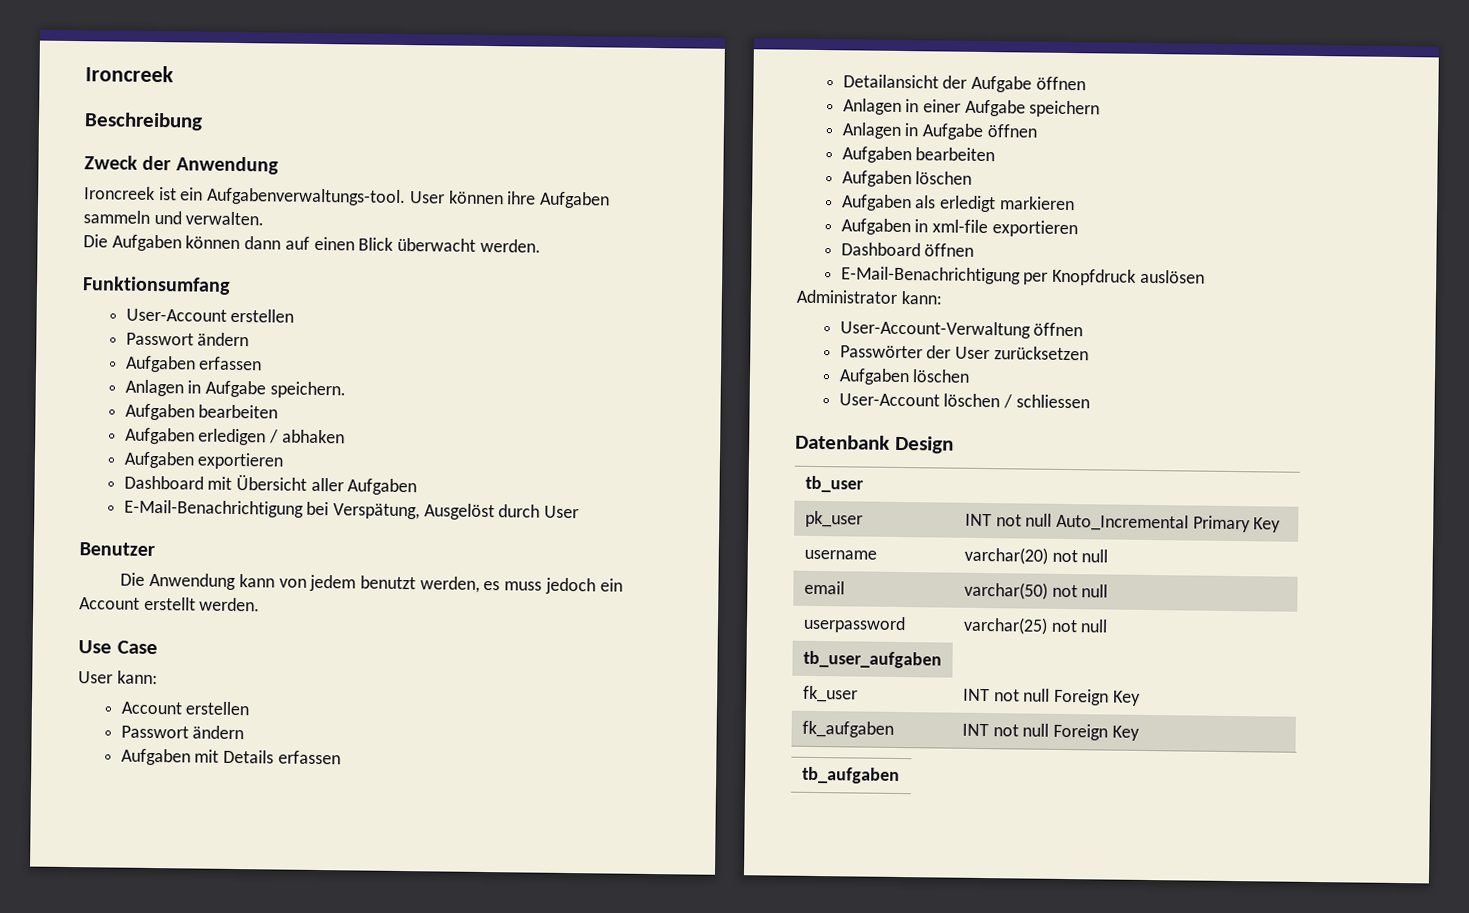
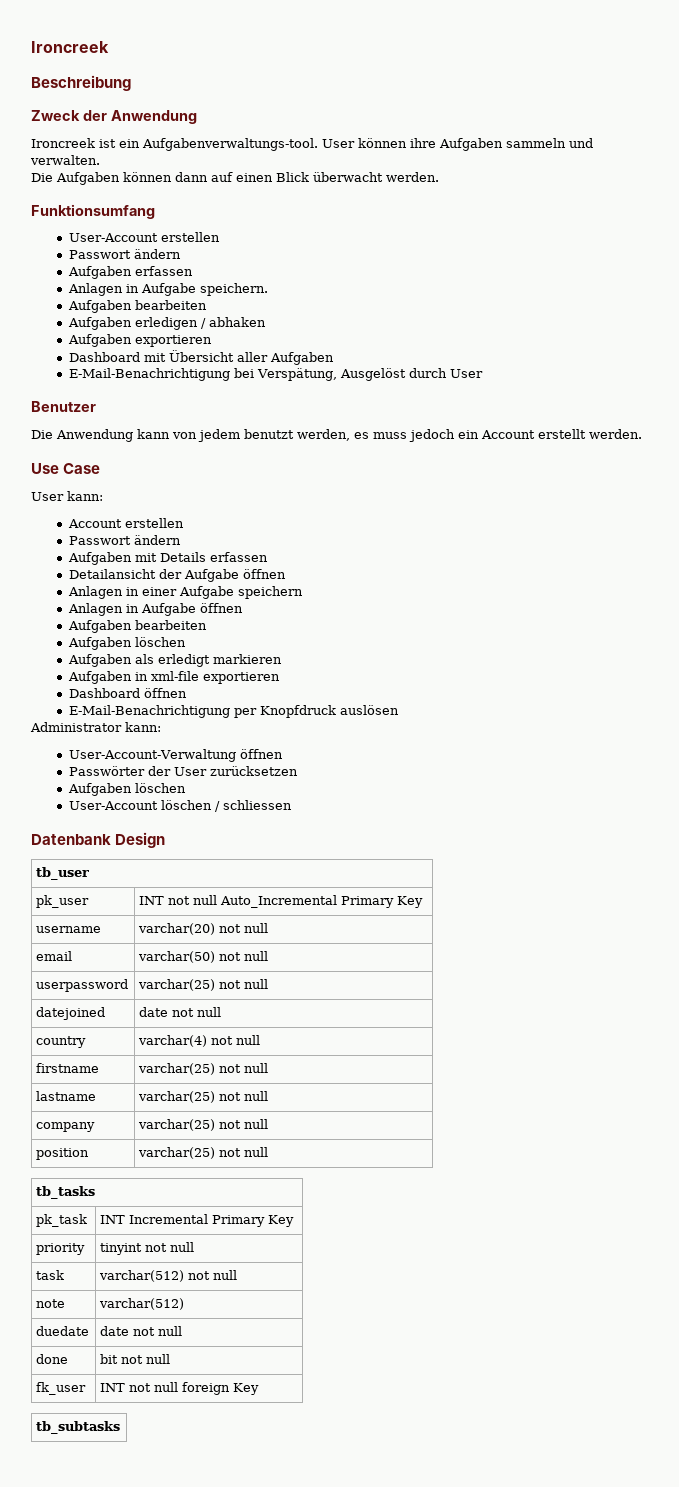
[802,650,942,669] tb_user_aufgaben -> [36,1007,106,1020] [139,1007,222,1017] [36,1036,87,1048] [138,1035,261,1047] [36,1063,100,1073] [138,1063,269,1075] [36,1091,97,1101] [138,1091,269,1103] [36,1122,96,1132] [138,1119,269,1131] [36,1148,90,1160] [138,1147,269,1159] [36,1186,96,1199] [36,1214,88,1227] [100,1214,295,1227] [36,1243,86,1255] [100,1242,195,1255] [36,1270,65,1280] [99,1270,238,1282] [36,1299,66,1308] [99,1298,185,1310] [36,1326,90,1336] [100,1326,183,1336] [36,1354,69,1364] [100,1354,171,1364] datejoined | date not null // country | varchar(4) not null // firstname | varchar(25) not null // lastname | varchar(25) not null // company | varchar(25) not null // position | varchar(25) not null // tb_tasks // pk_task | INT Incremental Primary Key // priority | tinyint not null // task | varchar(512) not null // note | varchar(512) // duedate | date not null // done | bit not null
[1053,688,1141,706] [801,720,894,738] [961,723,1140,741] [801,766,900,785] Foreign Key // fk_aufgaben | INT not null Foreign Key // tb_aufgaben -> [182,1382,260,1395] [36,1421,121,1434] foreign Key // tb_subtasks

